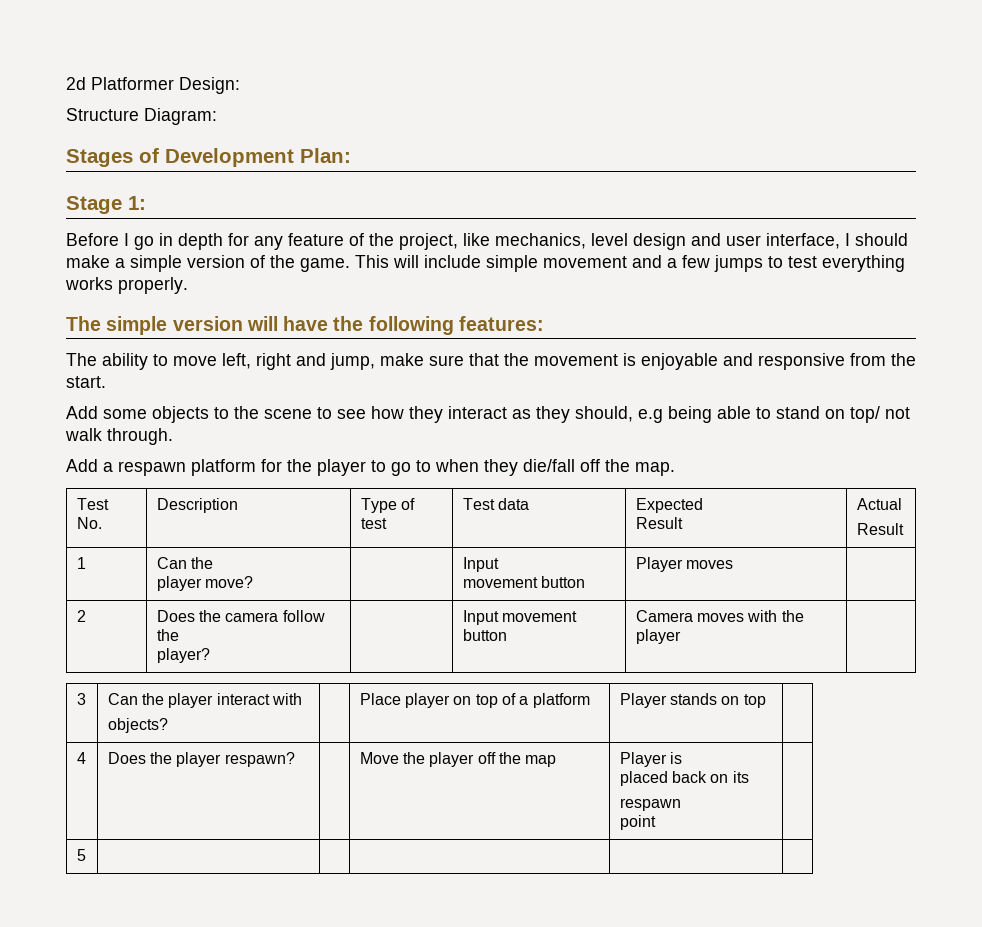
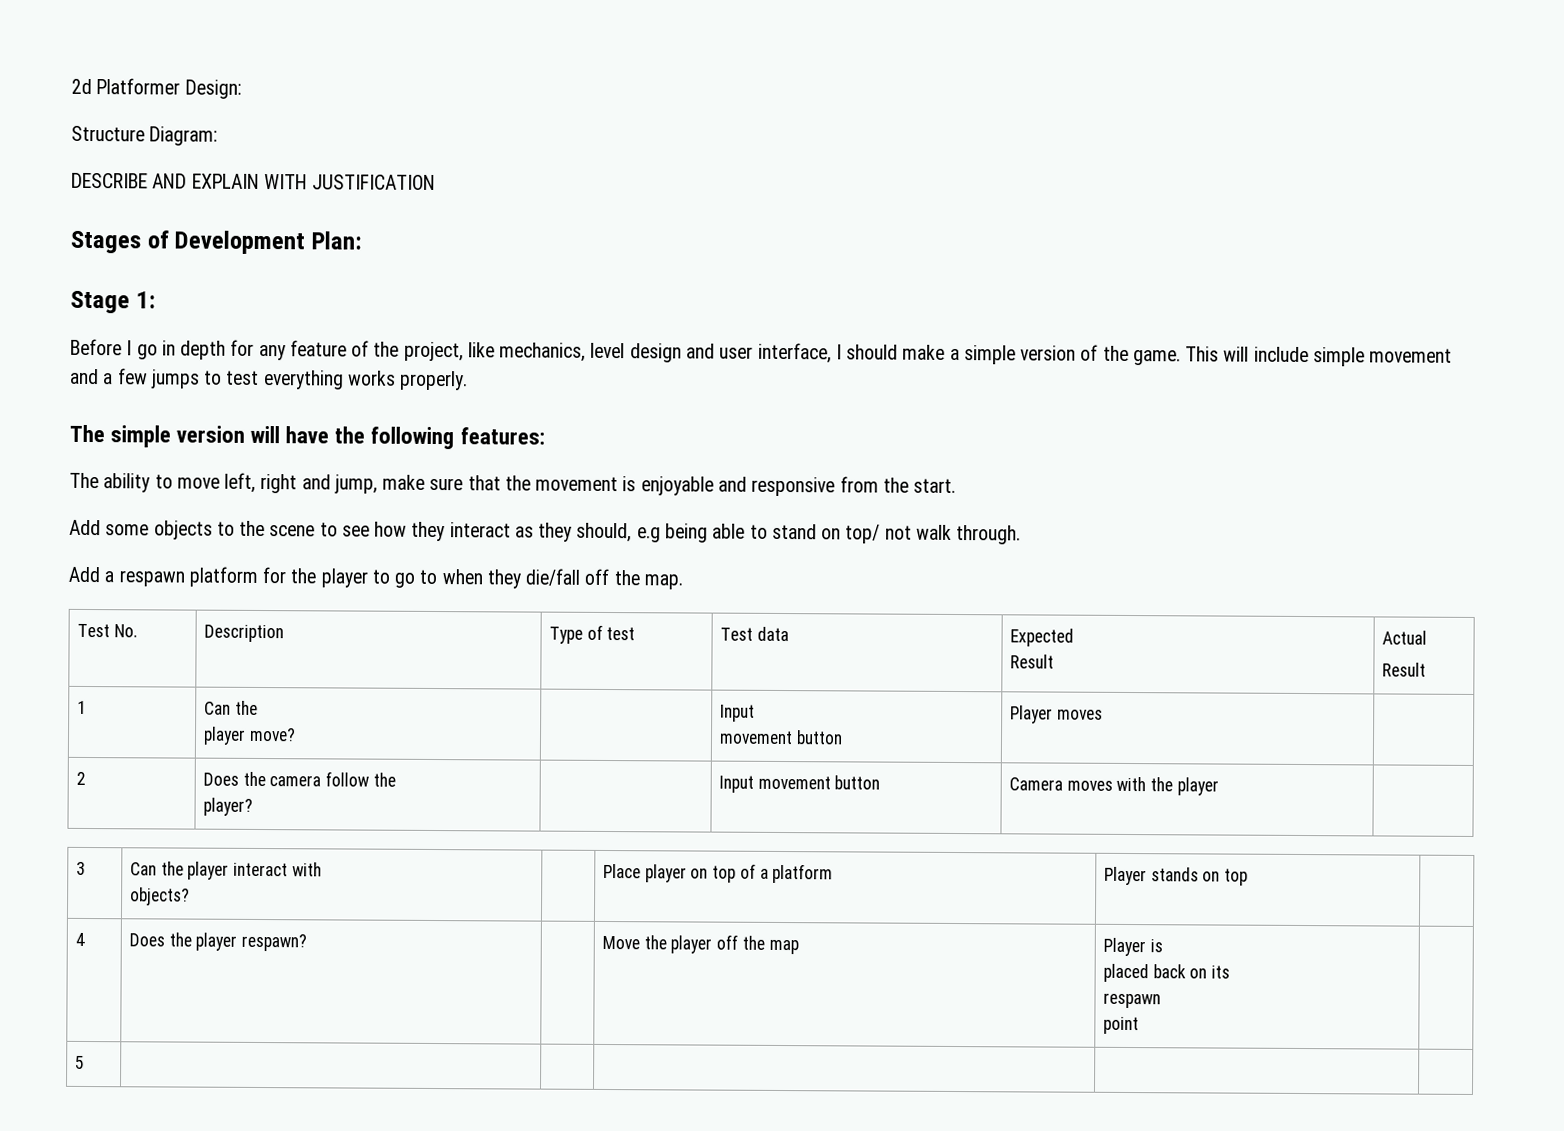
(217, 116) none -> [71,172,437,191] // DESCRIBE AND EXPLAIN WITH JUSTIFICATION

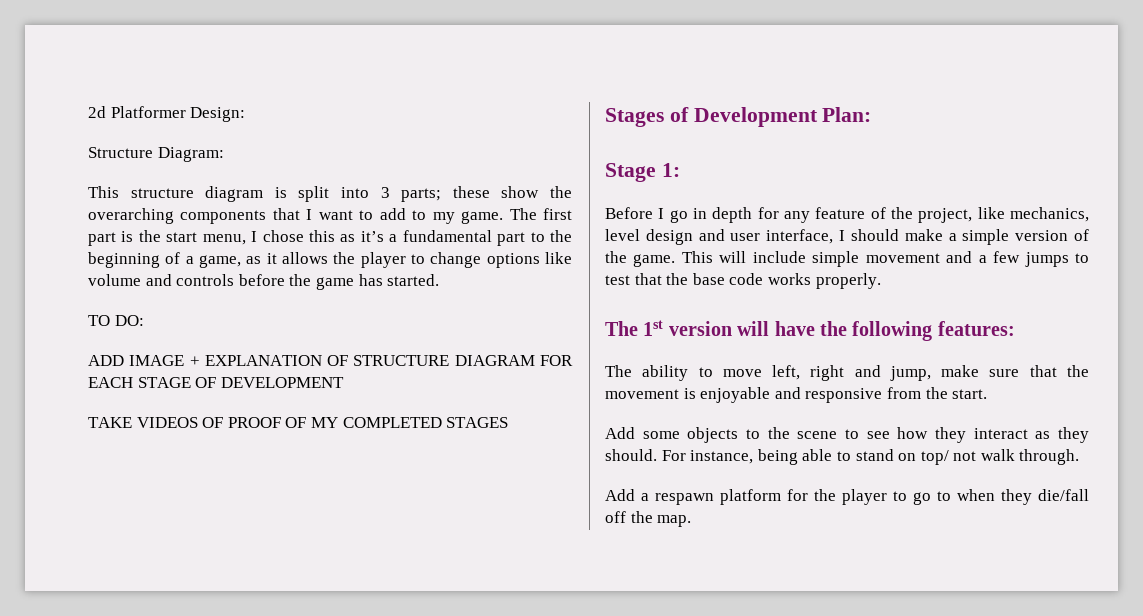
[71,172,437,191] DESCRIBE AND EXPLAIN WITH JUSTIFICATION -> [88,186,573,202] [88,208,572,224] [88,230,572,246] [88,252,572,268] [88,274,440,290] [88,315,144,326] [88,355,573,366] [88,377,344,388] [88,417,509,428] This structure diagram is split into 3 parts; these show the overarching components that I want to add to my game. The first part is the start menu, I chose this as it’s a fundamental part to the beginning of a game, as it allows the player to change options like volume and controls before the game has started. // TO DO: // ADD IMAGE + EXPLANATION OF STRUCTURE DIAGRAM FOR EACH STAGE OF DEVELOPMENT // TAKE VIDEOS OF PROOF OF MY COMPLETED STAGES
[263,370,344,390] everything -> [634,273,764,285] that the base code
[110,425,172,448] simple -> [643,320,664,336] 1st
[576,522,661,543] should, e.g -> [605,449,754,464] should. For instance,
[76,623,138,638] [203,624,284,643] [548,624,636,644] [719,626,789,642] [1009,628,1074,647] [1009,654,1054,669] [1381,630,1427,645] [1381,662,1426,677] [76,700,87,714] [203,700,258,715] [202,726,296,745] [719,704,755,722] [718,730,843,745] [1009,705,1103,724] [75,771,86,785] [202,771,396,787] [202,797,253,816] [718,775,881,793] [1008,776,1219,796] [75,861,86,875] [129,861,322,880] [129,887,190,906] [602,863,834,884] [1103,866,1249,886] [74,932,85,946] [128,932,308,952] [601,934,799,955] [1102,937,1163,957] [1102,963,1231,983] [1102,992,1161,1009] [1102,1016,1139,1035] [74,1055,85,1069] // Test No. | Description | Type of test | Test data | Expected // Result | Actual // Result // 1 | Can the // player move? | | Input // movement button | Player moves | // 2 | Does the camera follow the // player? | | Input movement button | Camera moves with the player | // 3 | Can the player interact with // objects? | | Place player on top of a platform | Player stands on top | // 4 | Does the player respawn? | | Move the player off the map | Player is // placed back on its // respawn // point | // 5 | | | | | -> (692, 521) none

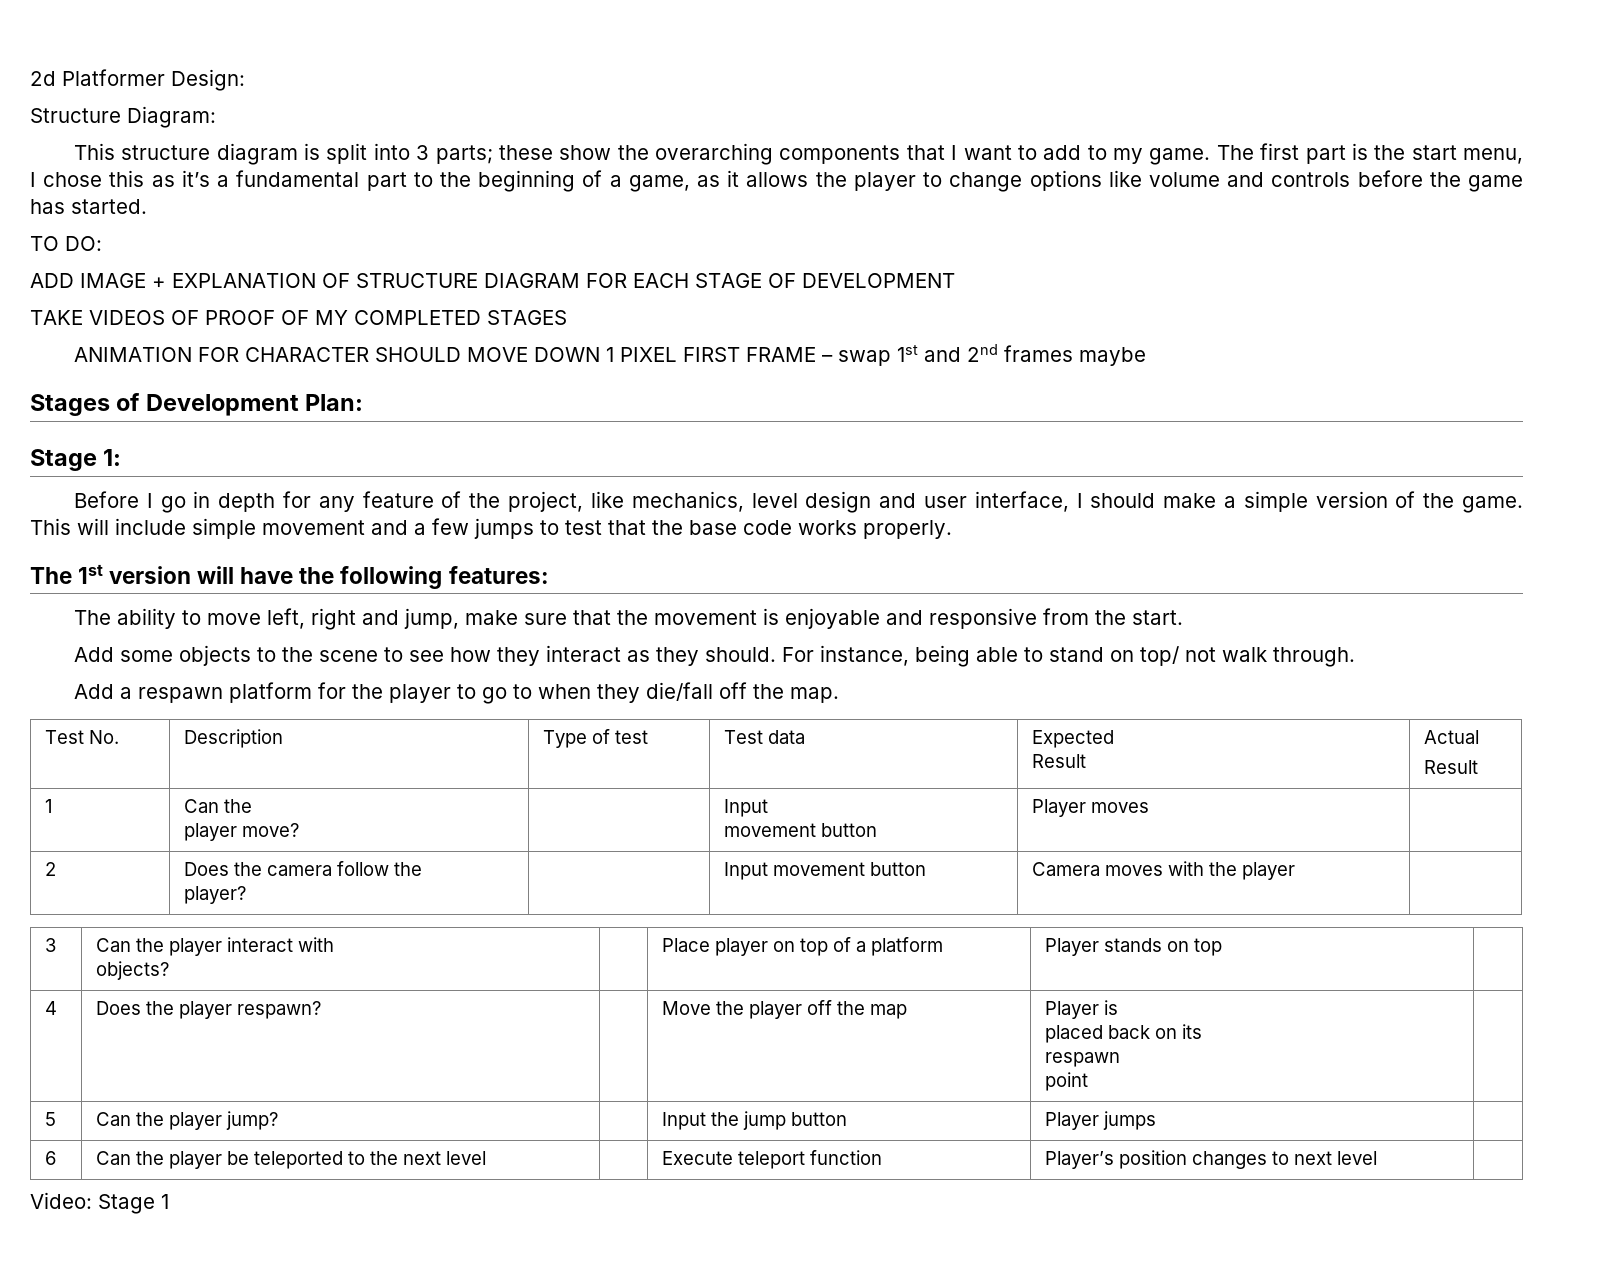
(509, 422) none -> [74,344,1147,366] // ANIMATION FOR CHARACTER SHOULD MOVE DOWN 1 PIXEL FIRST FRAME – swap 1st and 2nd frames maybe
(692, 521) none -> [45,730,120,744] [184,729,284,748] [543,729,649,748] [724,730,806,744] [1032,730,1115,748] [1032,754,1087,768] [1424,730,1480,744] [1424,760,1479,774] [45,799,54,813] [184,799,253,813] [184,823,300,841] [724,799,769,817] [724,823,878,837] [1032,799,1150,817] [45,862,57,876] [184,861,423,876] [184,886,247,904] [724,862,927,880] [1032,861,1296,880] [45,938,57,952] [96,937,335,956] [96,961,170,980] [662,937,944,956] [1045,938,1223,956] [45,1001,58,1015] [96,1001,322,1019] [662,1000,908,1019] [1045,1000,1119,1019] [1045,1024,1203,1043] [1045,1052,1121,1067] [1045,1072,1089,1091] [45,1112,57,1126] [96,1111,279,1130] [662,1111,848,1130] [1045,1111,1157,1130] [45,1151,57,1165] [96,1151,487,1169] [662,1150,883,1169] [1045,1150,1378,1169] [30,1192,169,1214] // Test No. | Description | Type of test | Test data | Expected // Result | Actual // Result // 1 | Can the // player move? | | Input // movement button | Player moves | // 2 | Does the camera follow the // player? | | Input movement button | Camera moves with the player | // 3 | Can the player interact with // objects? | | Place player on top of a platform | Player stands on top | // 4 | Does the player respawn? | | Move the player off the map | Player is // placed back on its // respawn // point | // 5 | Can the player jump? | | Input the jump button | Player jumps | // 6 | Can the player be teleported to the next level | | Execute teleport function | Player’s position changes to next level | // Video: Stage 1

